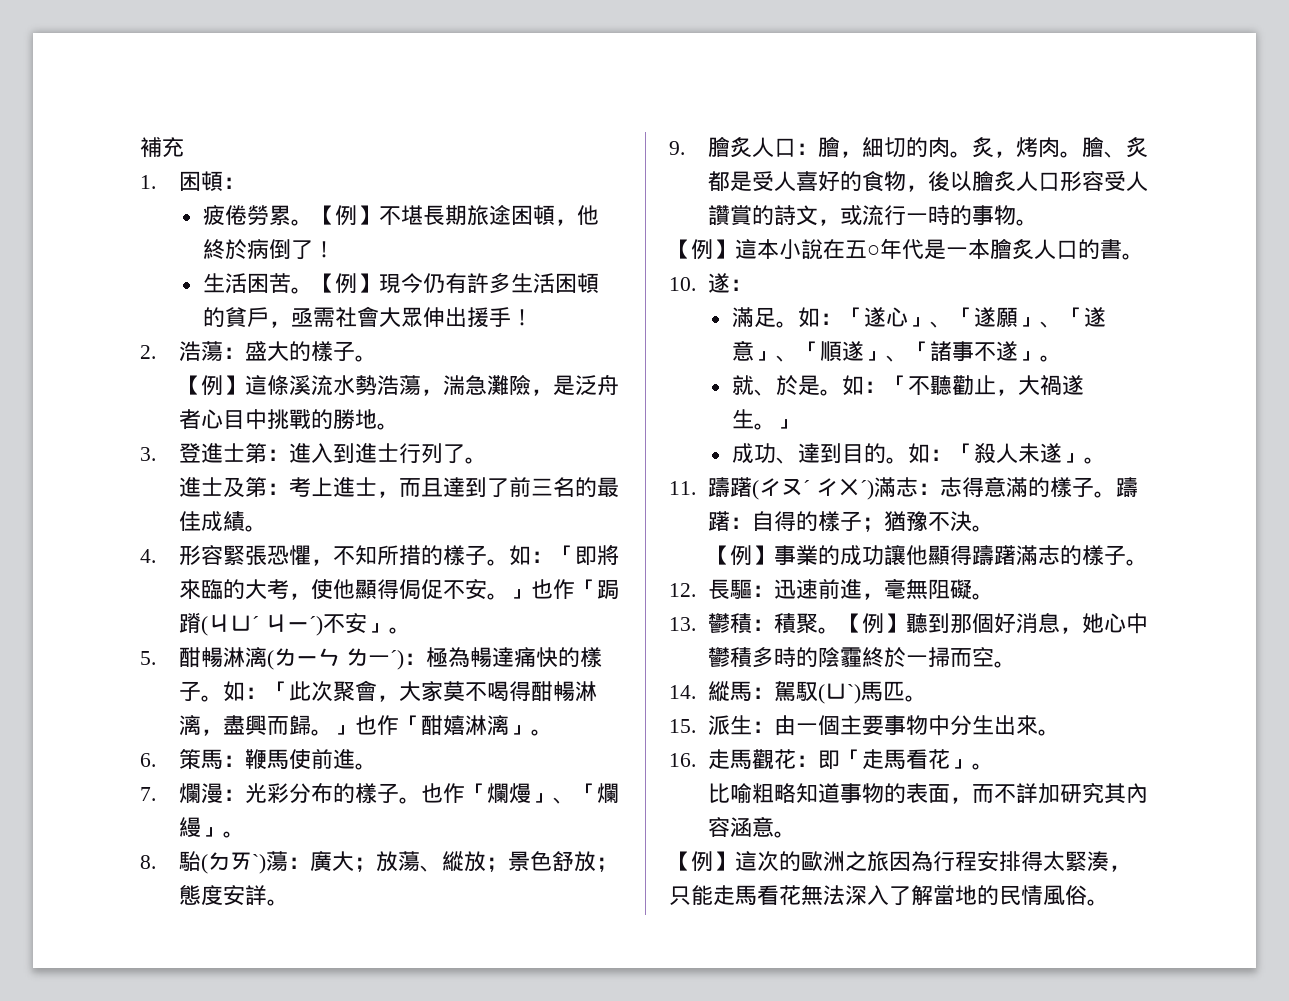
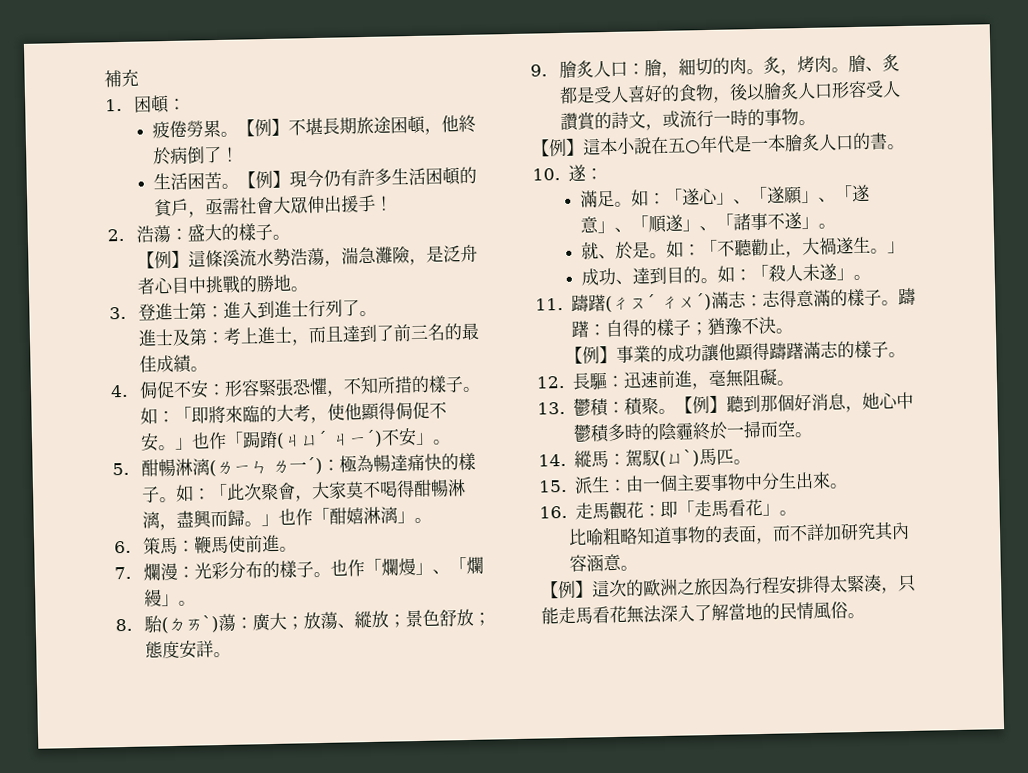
(156, 556) none -> [138,380,226,399] 侷促不安：

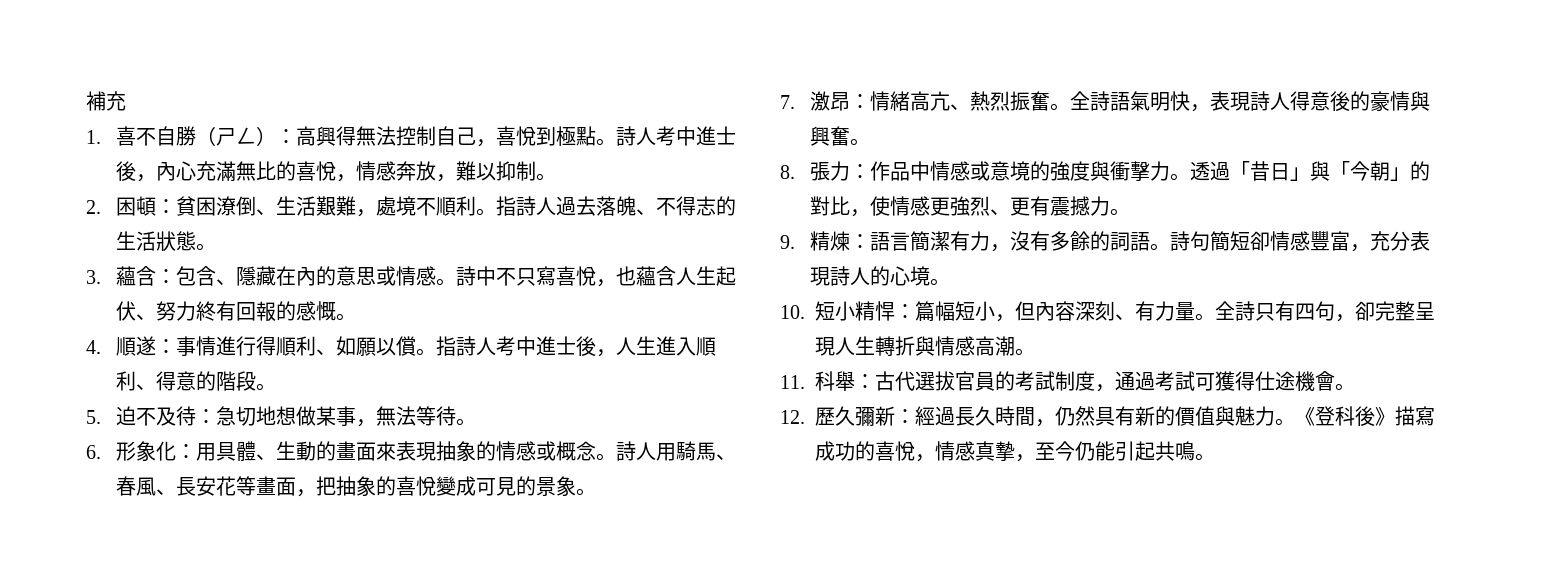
[132,94,186,114] [152,114,477,139] [153,145,240,166] [153,166,478,190] [154,194,394,218] [107,223,290,244] [136,244,478,269] [136,274,309,295] [109,299,377,321] [137,322,480,347] [138,354,208,373] [110,375,481,399] [139,401,447,425] [139,428,451,452] [112,452,476,477] [140,479,466,503] [141,506,432,531] [114,534,297,555] [114,556,484,581] [143,589,196,607] [115,608,491,634] [144,640,231,659] [530,54,900,79] [558,80,901,105] [559,108,816,132] [531,132,888,157] 困頓： // 疲倦勞累。【例】不堪長期旅途困頓，他終於病倒了！ // 生活困苦。【例】現今仍有許多生活困頓的貧戶，亟需社會大眾伸出援手！ // 2.浩蕩：盛大的樣子。 // 【例】這條溪流水勢浩蕩，湍急灘險，是泛舟者心目中挑戰的勝地。 // 3.登進士第：進入到進士行列了。 // 進士及第：考上進士，而且達到了前三名的最佳成績。 // 4.侷促不安：形容緊張恐懼，不知所措的樣子。如：「即將來臨的大考，使他顯得侷促不安。」也作「跼蹐(ㄐㄩˊ ㄐㄧˊ)不安」。 // 5.酣暢淋漓(ㄌㄧㄣ ㄌ一ˊ)：極為暢達痛快的樣子。如：「此次聚會，大家莫不喝得酣暢淋漓，盡興而歸。」也作「酣嬉淋漓」。 // 6.策馬：鞭馬使前進。 // 7.爛漫：光彩分布的樣子。也作「爛熳」、「爛縵」。 // 8.駘(ㄉㄞˋ)蕩：廣大；放蕩、縱放；景色舒放；態度安詳。 // 9.膾炙人口：膾，細切的肉。炙，烤肉。膾、炙都是受人喜好的食物，後以膾炙人口形容受人讚賞的詩文，或流行一時的事物。 // 【例】這本小說在五○年代是一本膾炙人口的書 -> [116,126,737,147] [116,161,557,182] [86,196,737,217] [116,231,217,252] [86,266,737,287] [116,301,357,322] [86,336,717,357] [116,371,277,391] [86,406,477,427] [86,441,737,461] [116,476,597,497] [780,91,1431,112] [810,126,871,146] [780,161,1431,182] [810,196,1131,217] [780,231,1431,252] [810,266,931,286] 喜不自勝（ㄕㄥ）：高興得無法控制自己，喜悅到極點。詩人考中進士後，內心充滿無比的喜悅，情感奔放，難以抑制。 // 2.困頓：貧困潦倒、生活艱難，處境不順利。指詩人過去落魄、不得志的生活狀態。 // 3.蘊含：包含、隱藏在內的意思或情感。詩中不只寫喜悅，也蘊含人生起伏、努力終有回報的感慨。 // 4.順遂：事情進行得順利、如願以償。指詩人考中進士後，人生進入順利、得意的階段。 // 5.迫不及待：急切地想做某事，無法等待。 // 6.形象化：用具體、生動的畫面來表現抽象的情感或概念。詩人用騎馬、春風、長安花等畫面，把抽象的喜悅變成可見的景象。 // 7.激昂：情緒高亢、熱烈振奮。全詩語氣明快，表現詩人得意後的豪情與興奮。 // 8.張力：作品中情感或意境的強度與衝擊力。透過「昔日」與「今朝」的對比，使情感更強烈、更有震撼力。 // 9.精煉：語言簡潔有力，沒有多餘的詞語。詩句簡短卻情感豐富，充分表現詩人的心境
[567,164,603,182] [580,184,872,208] [580,212,837,234] [581,236,906,260] [581,263,872,286] [535,287,916,313] [570,316,793,338] [564,340,906,364] [536,368,795,391] [537,391,914,417] [572,420,813,443] [538,447,751,468] [538,471,848,494] [539,498,797,520] [567,521,910,546] [568,553,638,572] [540,574,916,599] [541,601,848,625] 遂： // 滿足。如：「遂心」、「遂願」、「遂意」、「順遂」、「諸事不遂」。 // 就、於是。如：「不聽勸止，大禍遂生。」 // 成功、達到目的。如：「殺人未遂」。 // 11.躊躇(ㄔㄡˊ ㄔㄨˊ)滿志：志得意滿的樣子。躊躇：自得的樣子；猶豫不決。 // 【例】事業的成功讓他顯得躊躇滿志的樣子。 // 12.長驅：迅速前進，毫無阻礙。 // 13.鬱積：積聚。【例】聽到那個好消息，她心中鬱積多時的陰霾終於一掃而空。 // 14.縱馬：駕馭(ㄩˋ)馬匹。 // 15.派生：由一個主要事物中分生出來。 // 16.走馬觀花：即「走馬看花」。 // 比喻粗略知道事物的表面，而不詳加研究其內容涵意。 // 【例】這次的歐洲之旅因為行程安排得太緊湊，只能走馬看花無法深入了解當地的民情風俗 -> [815,301,1435,322] [815,336,1035,356] [780,371,1355,392] [780,406,1435,427] [815,441,1195,462] 短小精悍：篇幅短小，但內容深刻、有力量。全詩只有四句，卻完整呈現人生轉折與情感高潮。 // 11.科舉：古代選拔官員的考試制度，通過考試可獲得仕途機會。 // 12.歷久彌新：經過長久時間，仍然具有新的價值與魅力。《登科後》描寫成功的喜悅，情感真摯，至今仍能引起共鳴

